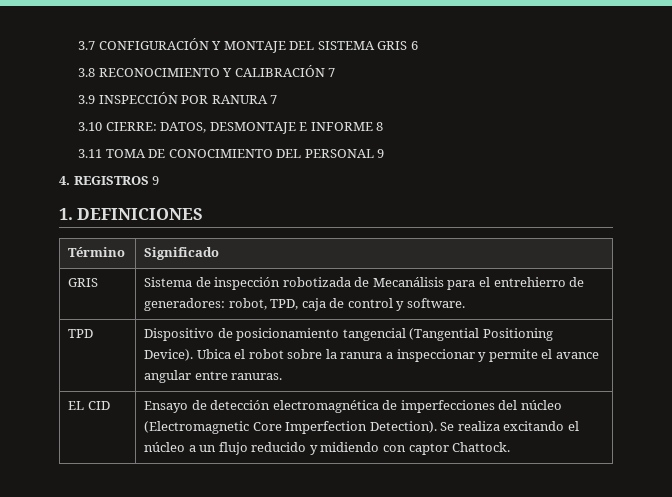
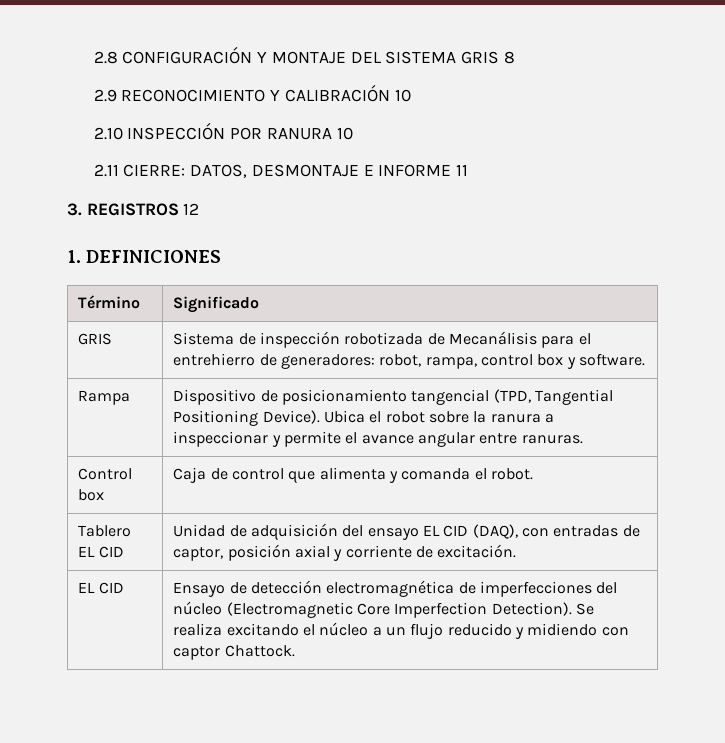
[78,41,96,50] 3.7 -> [93,51,118,64] 2.8
[410,41,418,50] [78,68,96,77] 6 // 3.8 -> [503,51,515,64] [93,89,117,102] 8 // 2.9
[328,68,336,77] [78,95,96,104] 7 // 3.9 -> [394,89,411,102] [93,127,123,140] 10 // 2.10
[270,95,278,104] [78,122,103,131] 7 // 3.10 -> [336,127,353,140] [93,164,119,177] 10 // 2.11
[376,122,384,131] [78,149,385,158] [59,176,160,185] 8 // 3.11 TOMA DE CONOCIMIENTO DEL PERSONAL 9 // 4. REGISTROS 9 -> [456,164,469,176] [67,203,200,216] 11 // 3. REGISTROS 12
[270,298,393,311] TPD, caja de control -> [425,354,564,369] rampa, control box
[68,329,94,338] TPD -> [78,390,131,405] Rampa
[409,328,480,341] (Tangential -> [493,389,613,405] (TPD, Tangential
(283, 376) none -> [78,468,133,480] [78,489,105,501] [173,467,533,483] [78,525,132,537] [78,546,124,558] [173,523,640,540] [173,544,517,561] // Control box | Caja de control que alimenta y comanda el robot. // Tablero EL CID | Unidad de adquisición del ensayo EL CID (DAQ), con entradas de captor, posición axial y corriente de excitación.

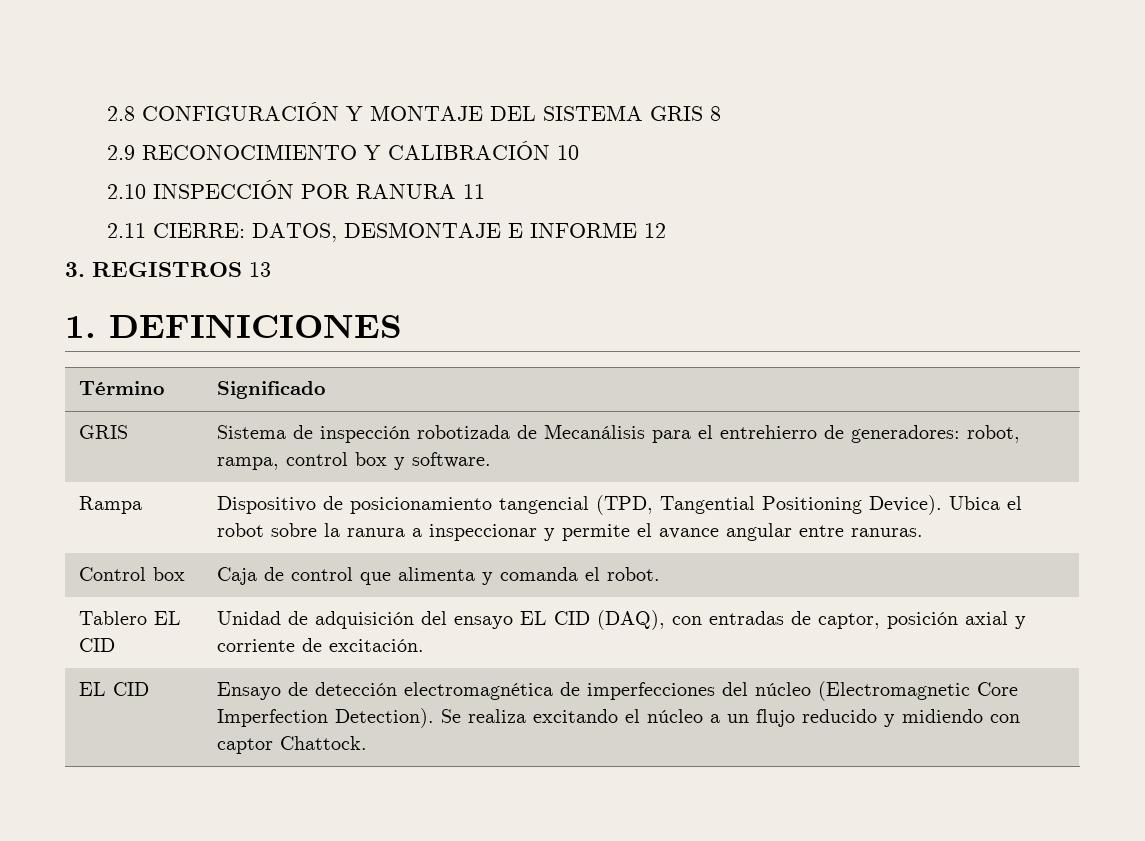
[336,127,353,140] 10 -> [462,184,485,199] 11
[456,164,469,176] 11 -> [643,223,666,238] 12
[183,203,200,215] 12 -> [249,262,271,277] 13

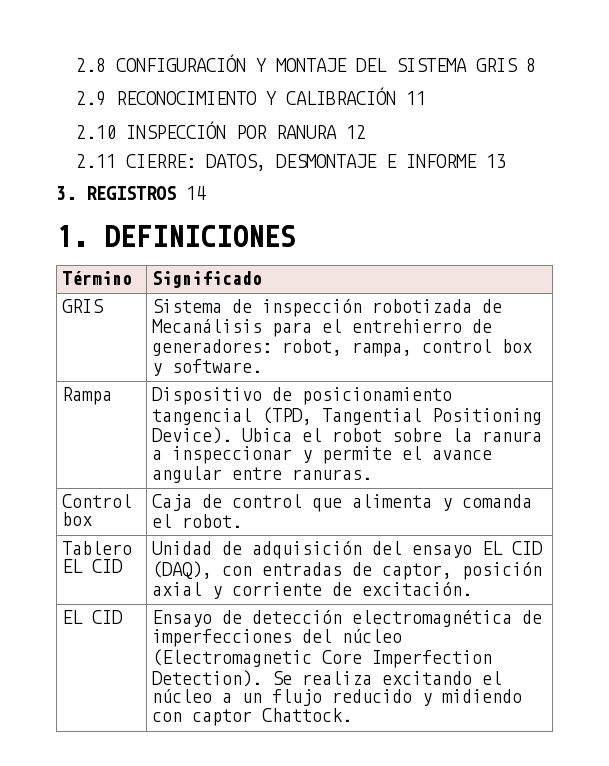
[556,145,579,160] 10 -> [405,91,426,105] 11
[462,184,485,199] 11 -> [345,125,366,139] 12
[643,223,666,238] 12 -> [485,154,506,168] 13
[249,262,271,277] 13 -> [186,186,206,200] 14

